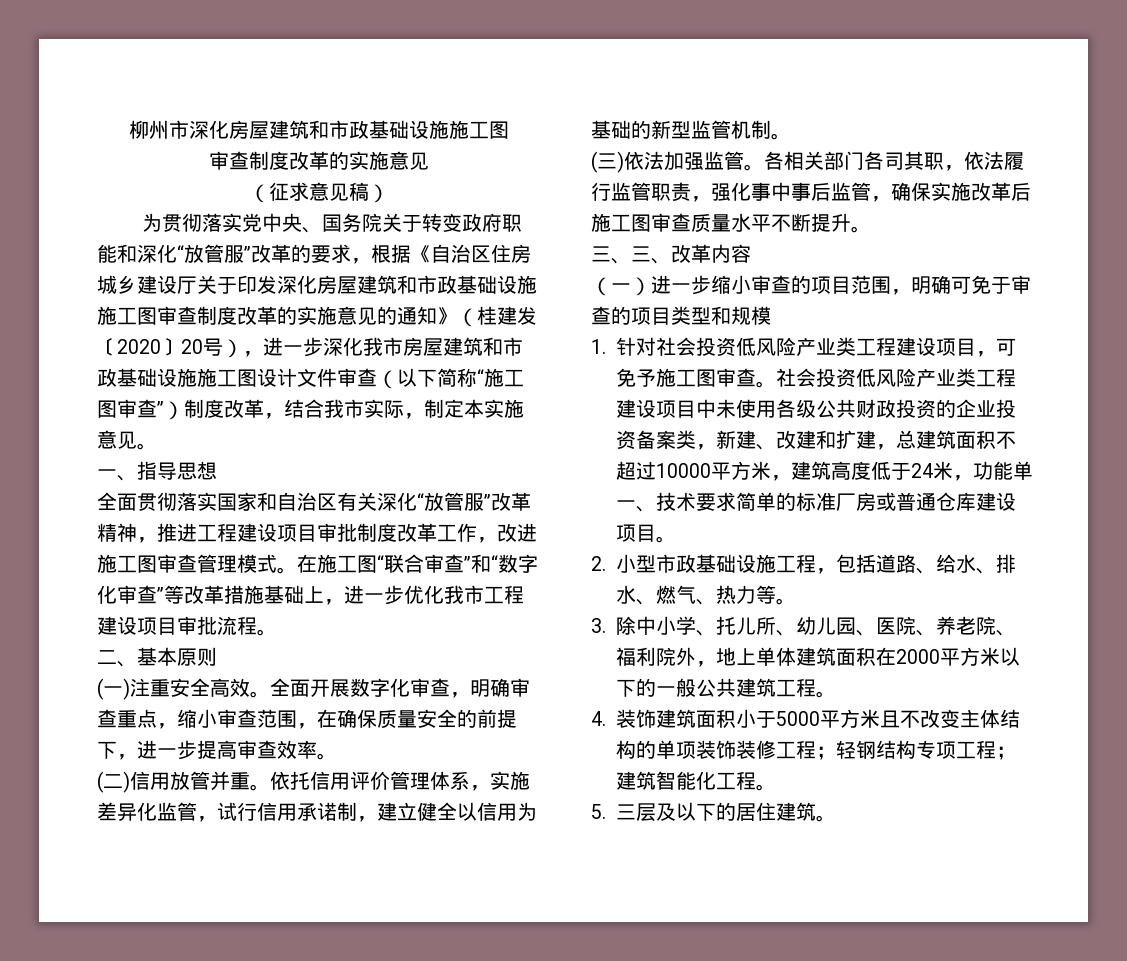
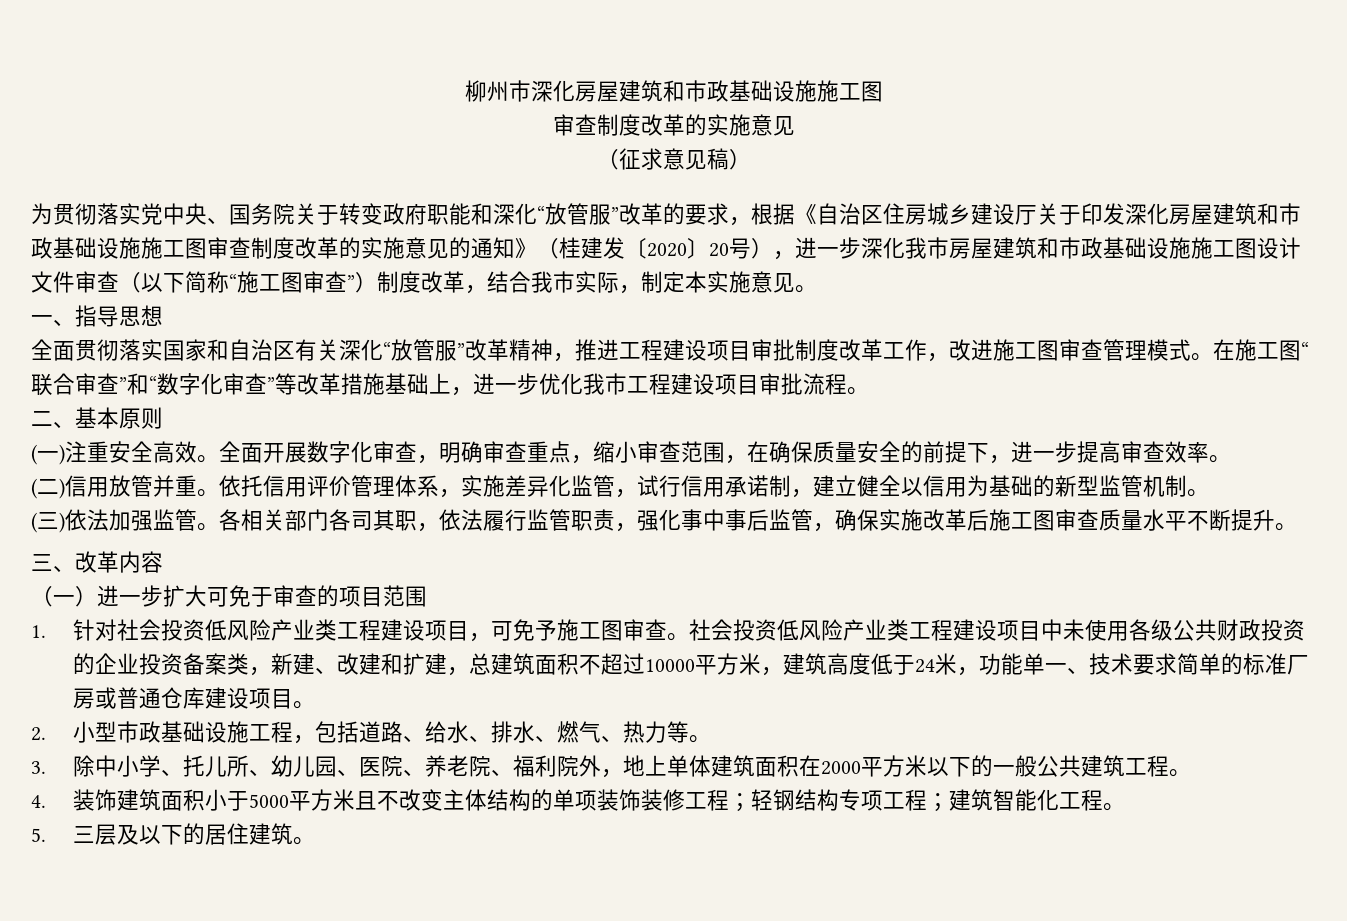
[631,246,671,264] 三、 -> (75, 568) none
[711,275,951,295] 缩小审查的项目范围，明确 -> [163,585,207,607] 扩大
[671,306,771,325] 类型和规模 -> [383,585,427,607] 范围

